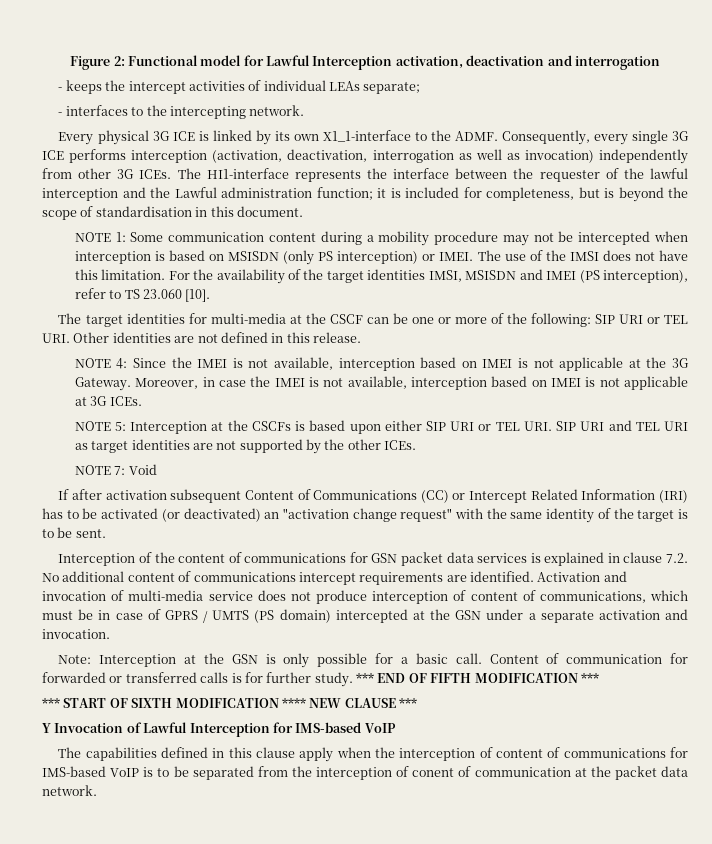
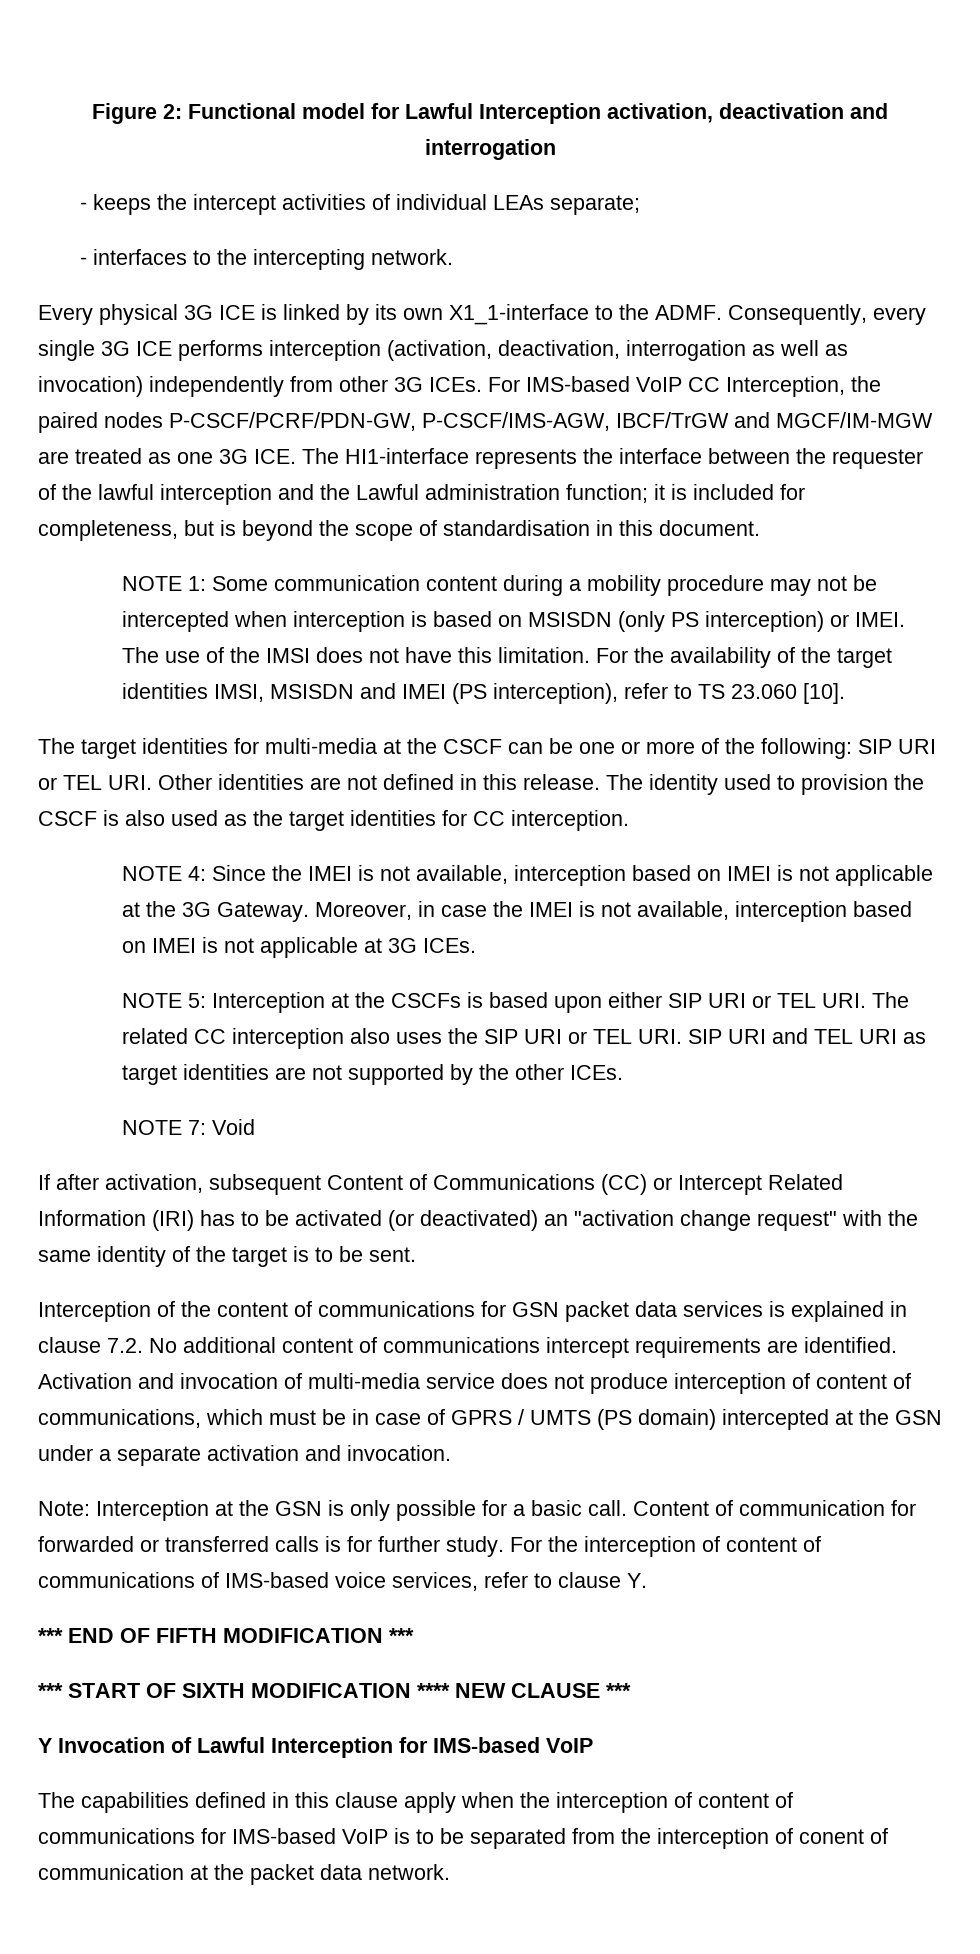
(172, 174) none -> [488,376,881,397] [38,412,933,433] [38,448,296,464] For IMS-based VoIP CC Interception, the paired nodes P-CSCF/PCRF/PDN-GW, P-CSCF/IMS-AGW, IBCF/TrGW and MGCF/IM-MGW are treated as one 3G ICE.
(361, 337) none -> [606,774,924,795] [38,810,629,831] The identity used to provision the CSCF is also used as the target identities for CC interception.
(552, 426) none -> [872,992,910,1008] [122,1028,683,1049] The related CC interception also uses the SIP URI or TEL URI.
[105,490,167,500] activation -> [105,1174,203,1193] activation,
(353, 679) none -> [510,1536,821,1557] [38,1572,647,1591] For the interception of content of communications of IMS-based voice services, refer to clause Y. //

